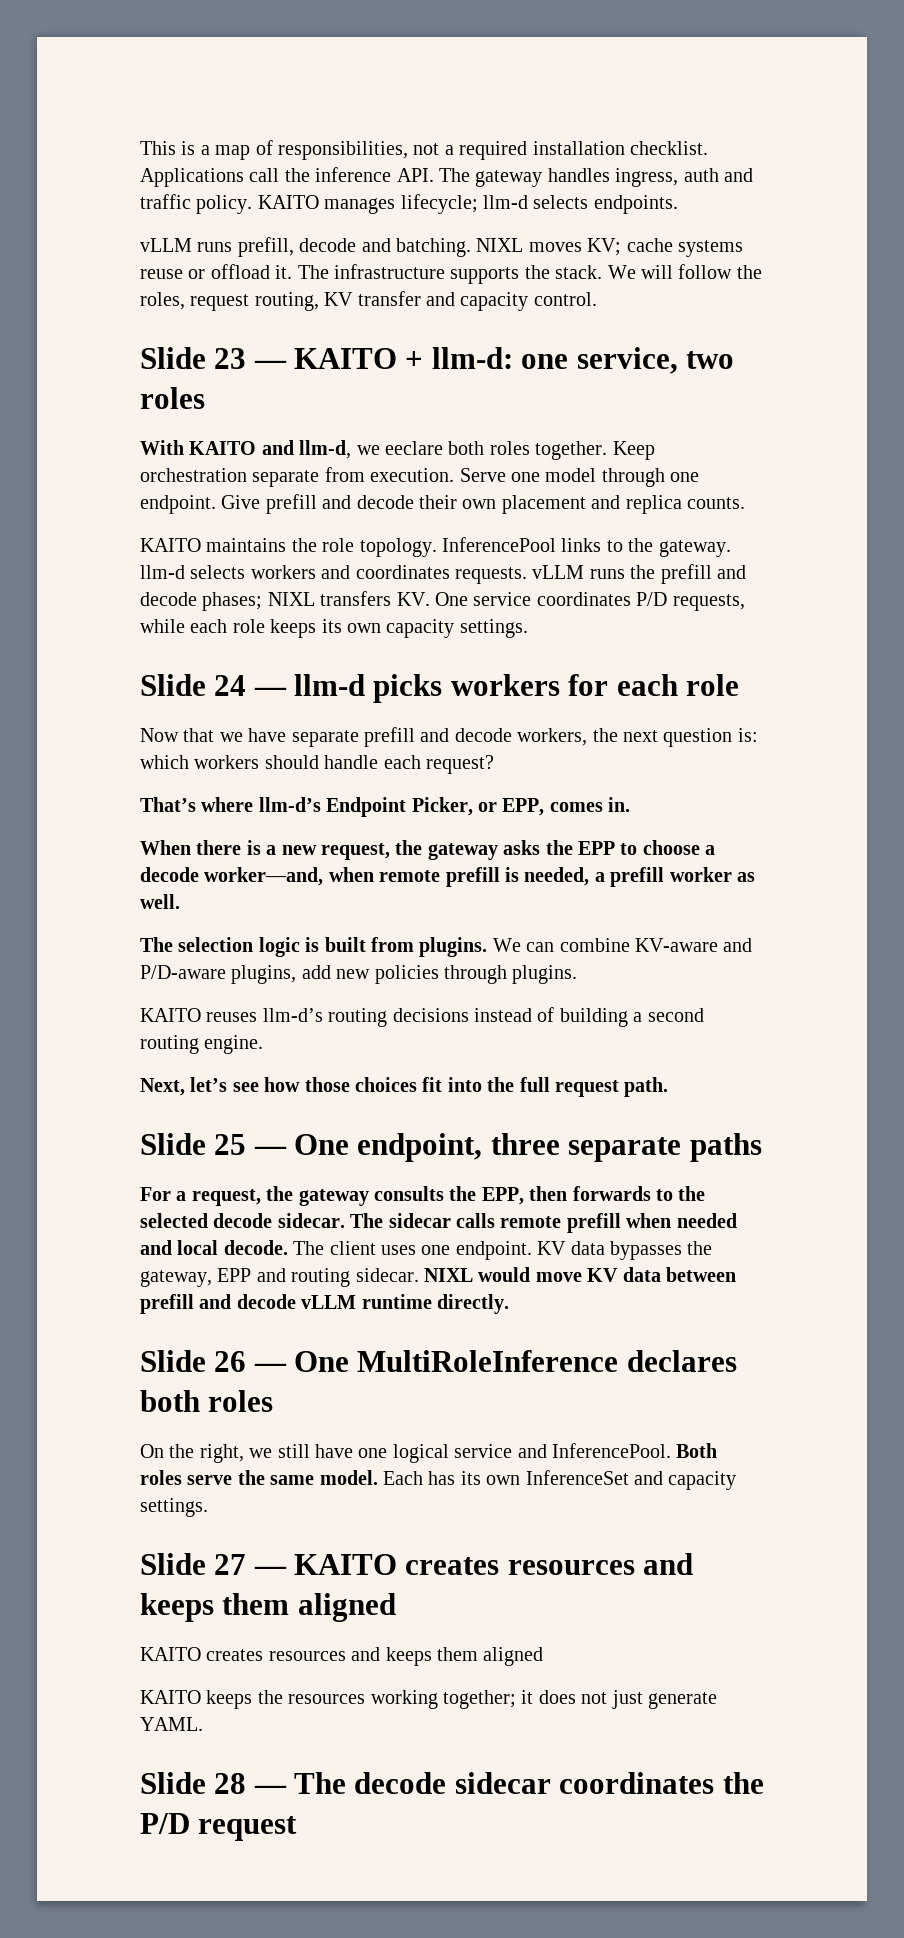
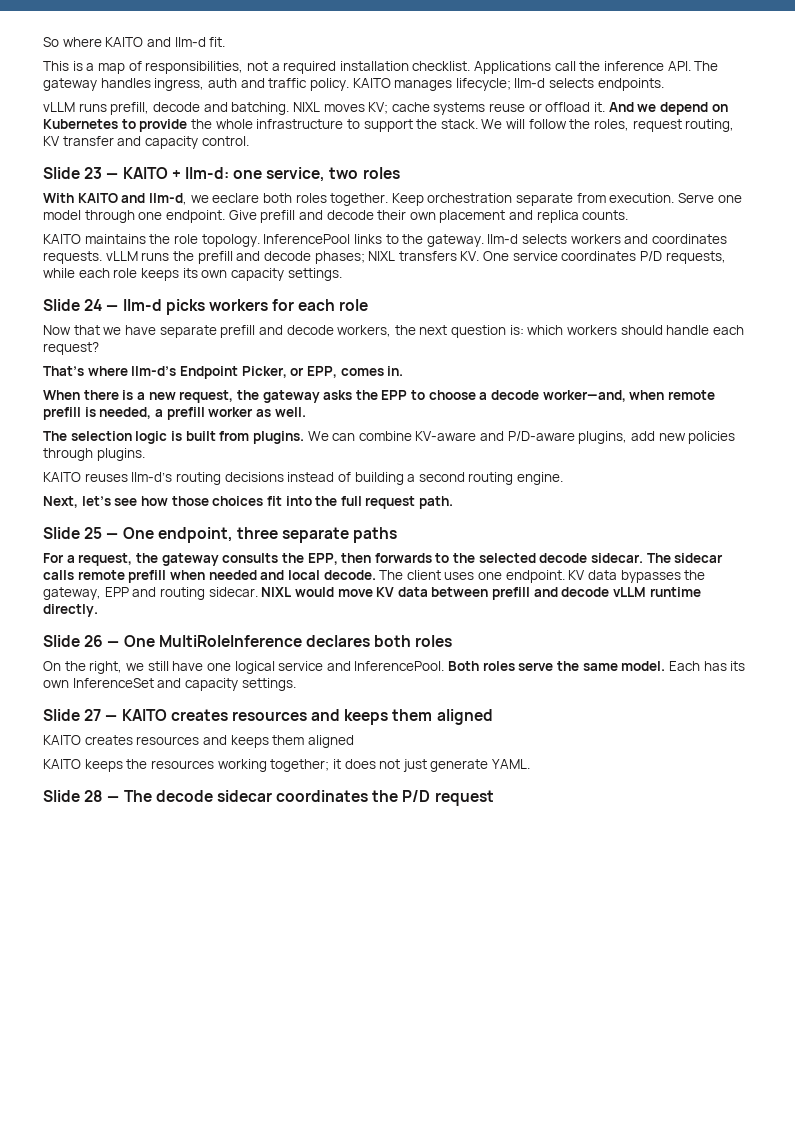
(140, 148) none -> [43,37,226,47] So where KAITO and llm-d fit. //
[297,264,520,284] The infrastructure supports -> [608,102,728,115] [43,119,413,132] And we depend on Kubernetes to provide the whole infrastructure to support

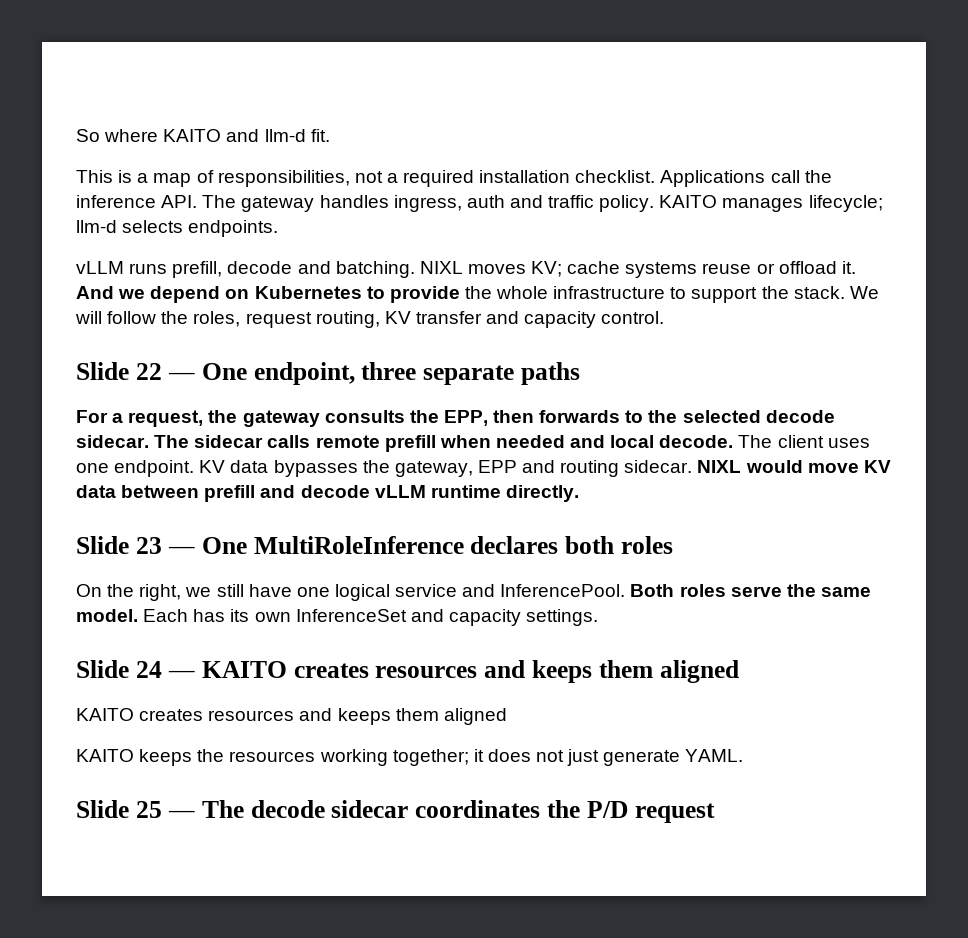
[84,167,400,182] [43,193,742,206] [43,210,629,223] [43,234,728,247] [43,251,726,264] [43,268,342,281] [43,299,369,315] [43,325,744,338] [43,342,99,355] [43,366,404,379] [43,390,715,403] [43,407,306,420] [43,431,736,444] [43,448,145,461] [43,472,564,485] [43,496,454,509] [43,527,103,539] 23 — KAITO + llm-d: one service, two roles // With KAITO and llm-d, we eeclare both roles together. Keep orchestration separate from execution. Serve one model through one endpoint. Give prefill and decode their own placement and replica counts. // KAITO maintains the role topology. InferencePool links to the gateway. llm-d selects workers and coordinates requests. vLLM runs the prefill and decode phases; NIXL transfers KV. One service coordinates P/D requests, while each role keeps its own capacity settings. // Slide 24 — llm-d picks workers for each role // Now that we have separate prefill and decode workers, the next question is: which workers should handle each request? // That’s where llm-d’s Endpoint Picker, or EPP, comes in. // When there is a new request, the gateway asks the EPP to choose a decode worker—and, when remote prefill is needed, a prefill worker as well. // The selection logic is built from plugins. We can combine KV-aware and P/D-aware plugins, add new policies through plugins. // KAITO reuses llm-d’s routing decisions instead of building a second routing engine. // Next, let’s see how those choices fit into the full request path. // Slide 25 -> [135,363,162,380] 22
[84,635,104,647] 26 -> [135,537,162,554] 23
[84,709,102,721] 27 -> [135,661,162,678] 24
[84,790,104,802] 28 -> [135,801,162,818] 25

